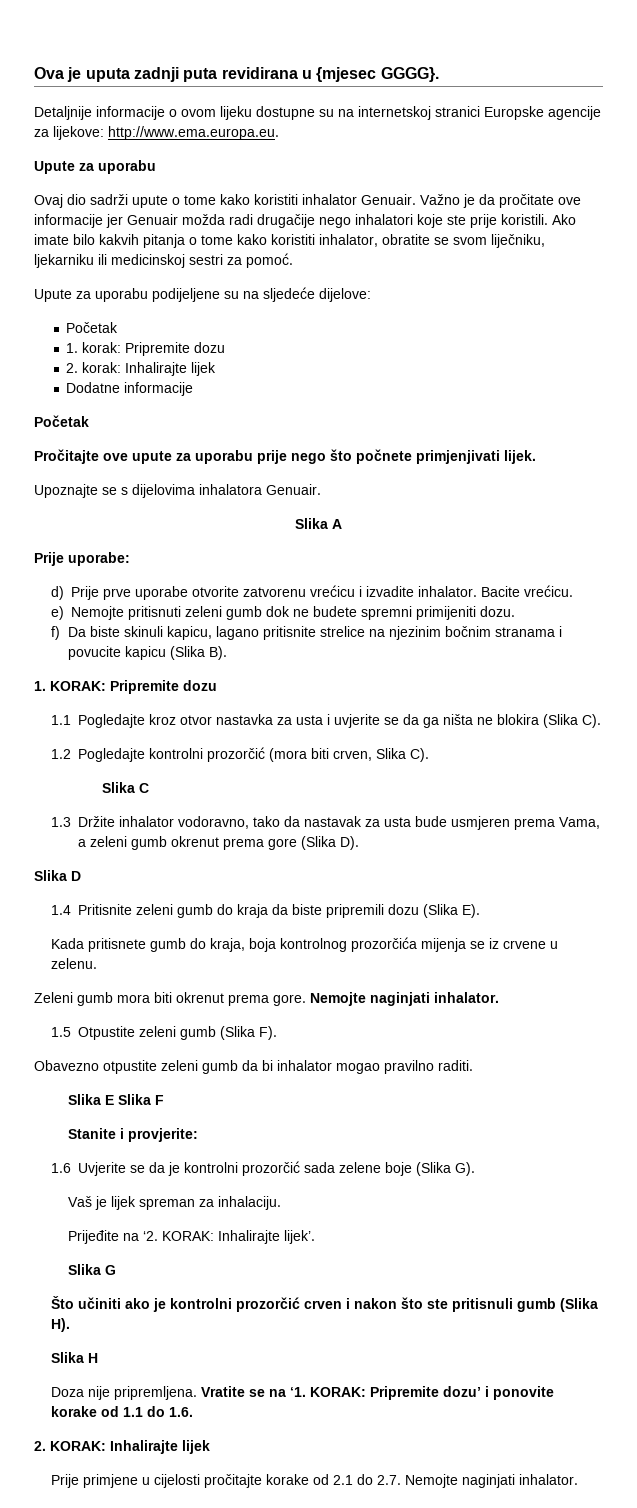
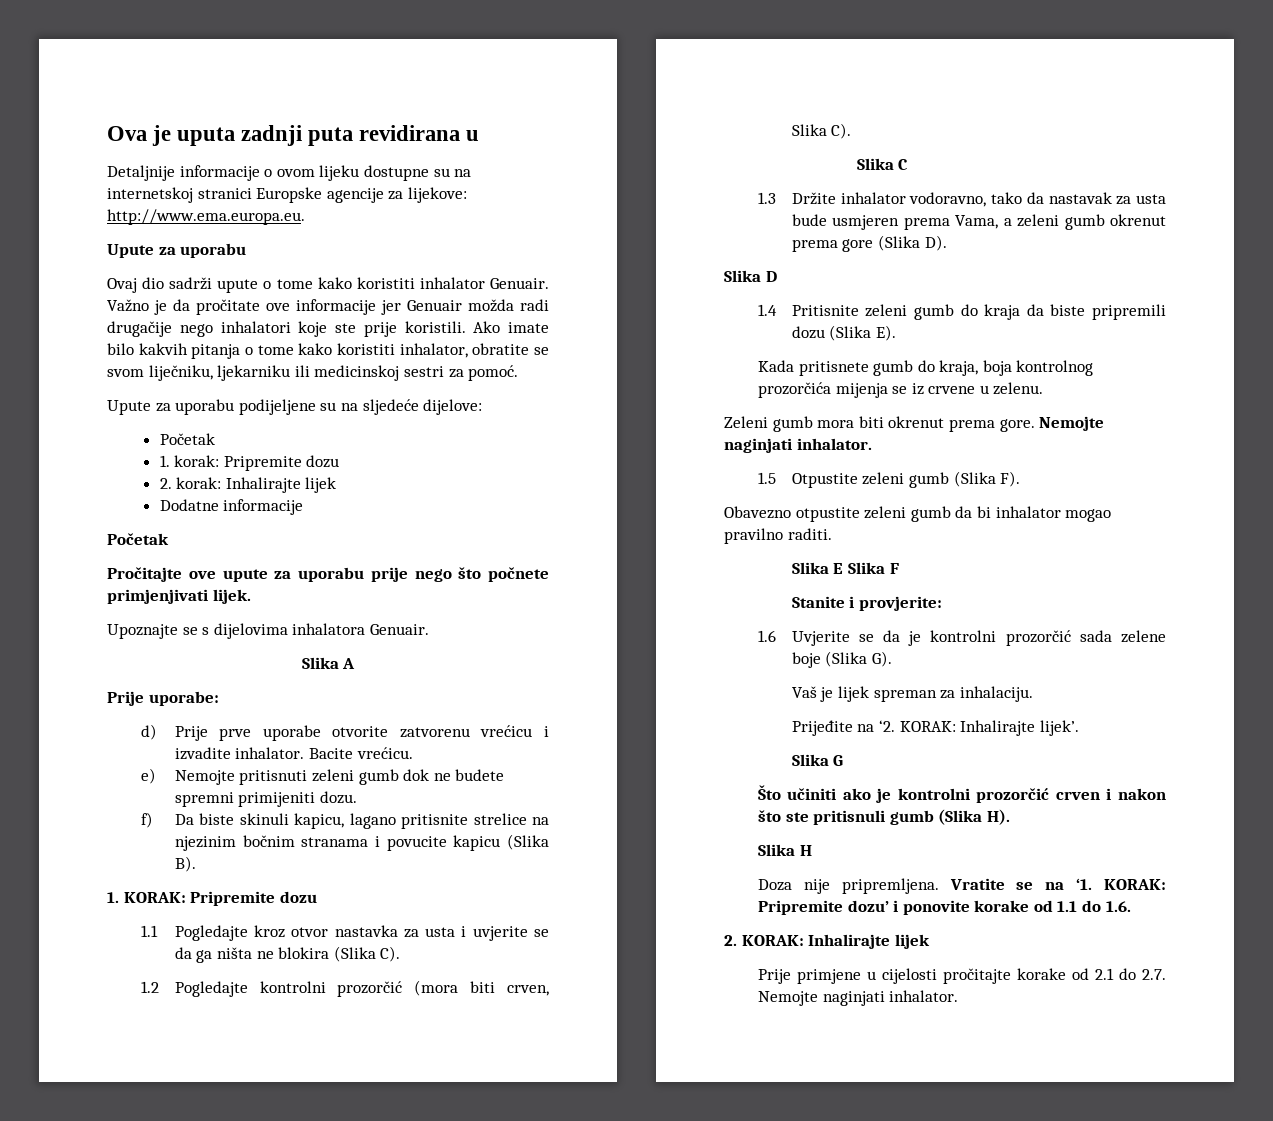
[316,67,439,82] {mjesec GGGG}. -> (480, 135) none

